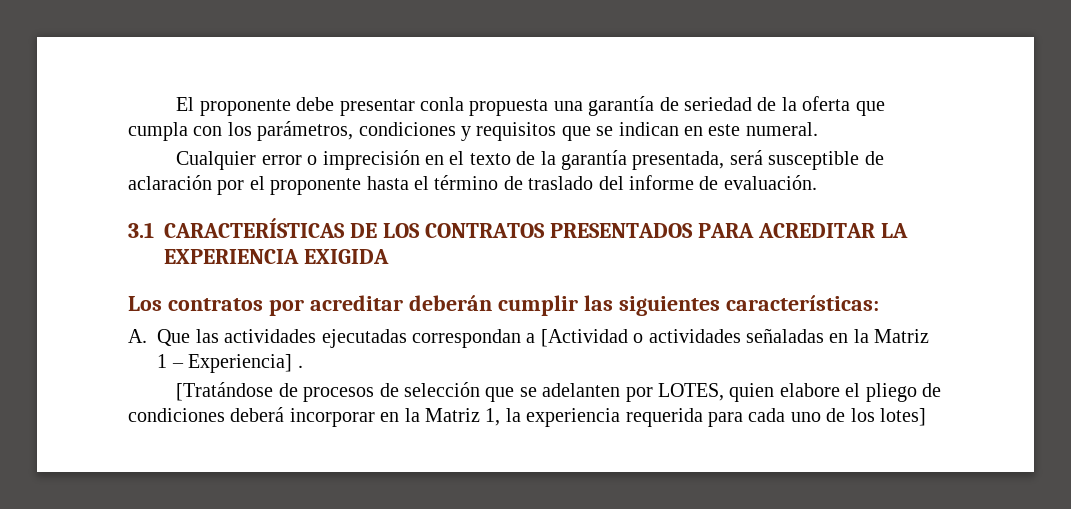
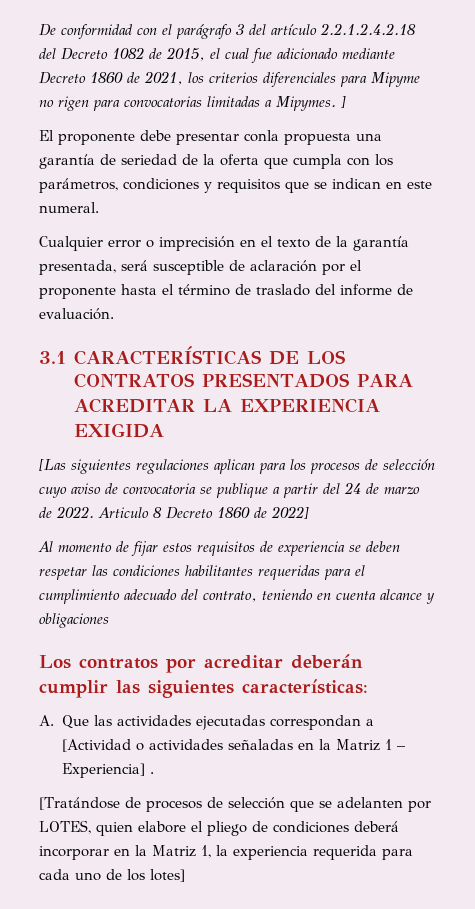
(176, 104) none -> [39,23,416,39] [39,47,395,63] [39,71,420,87] [39,96,346,111] De conformidad con el parágrafo 3 del artículo 2.2.1.2.4.2.18 del Decreto 1082 de 2015, el cual fue adicionado mediante Decreto 1860 de 2021, los criterios diferenciales para Mipyme no rigen para convocatorias limitadas a Mipymes. ] //
(389, 256) none -> [39,459,435,474] [39,482,420,498] [39,506,309,519] [38,541,400,556] [39,565,365,580] [39,589,435,604] [39,613,109,628] // [Las siguientes regulaciones aplican para los procesos de selección cuyo aviso de convocatoria se publique a partir del 24 de marzo de 2022. Articulo 8 Decreto 1860 de 2022] // Al momento de fijar estos requisitos de experiencia se deben respetar las condiciones habilitantes requeridas para el cumplimiento adecuado del contrato, teniendo en cuenta alcance y obligaciones

